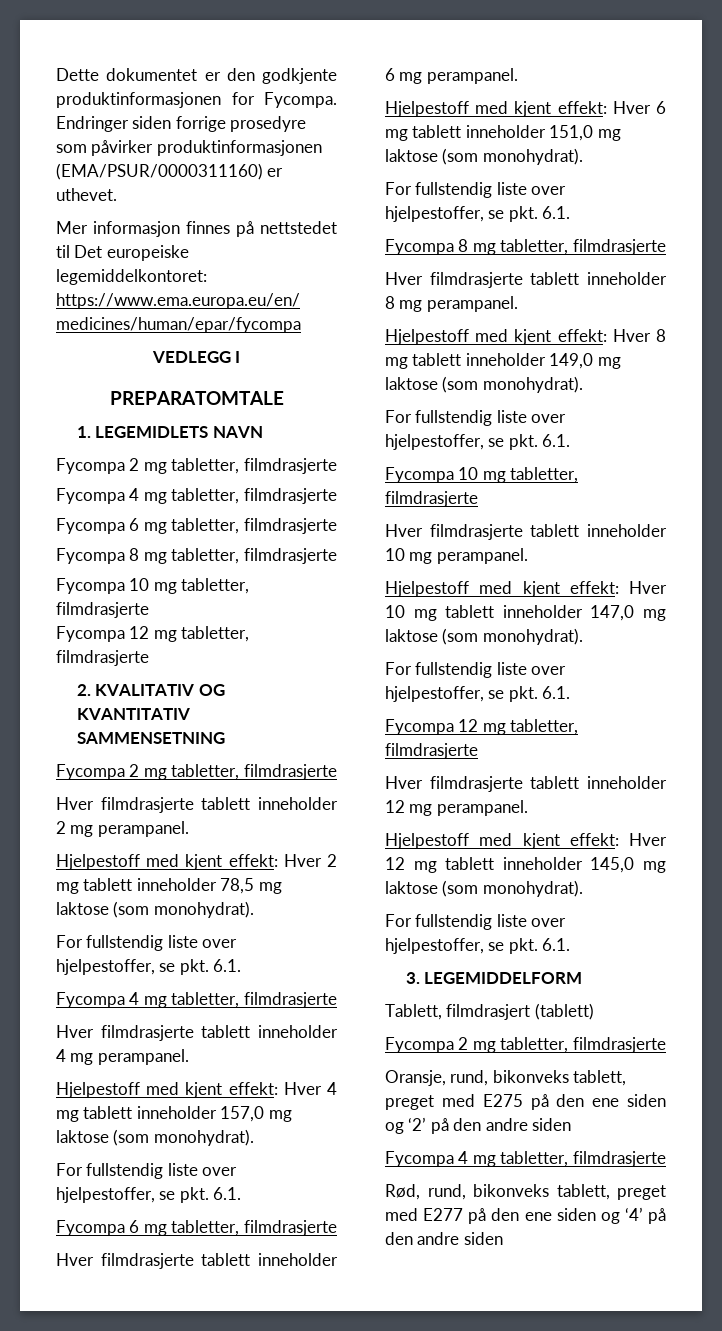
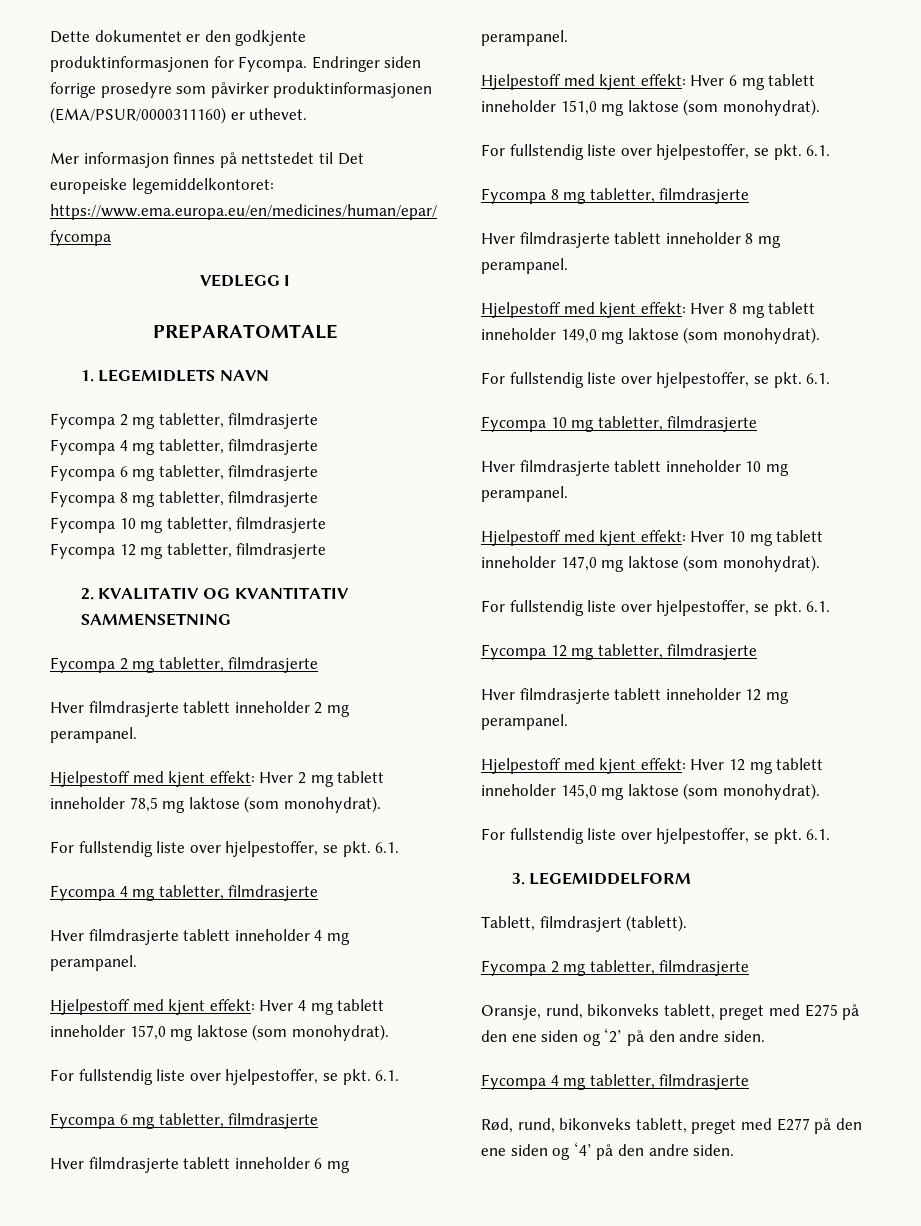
[534,1003,594,1020] (tablett) -> [626,915,688,932] (tablett).
[532,1118,572,1131] siden -> [723,1030,765,1042] siden.
[463,1232,503,1245] siden -> [693,1144,735,1156] siden.

